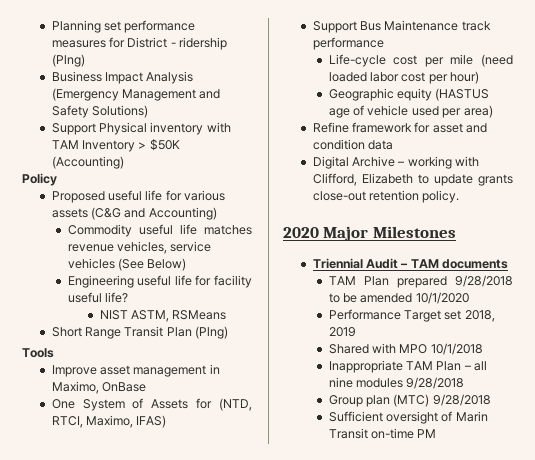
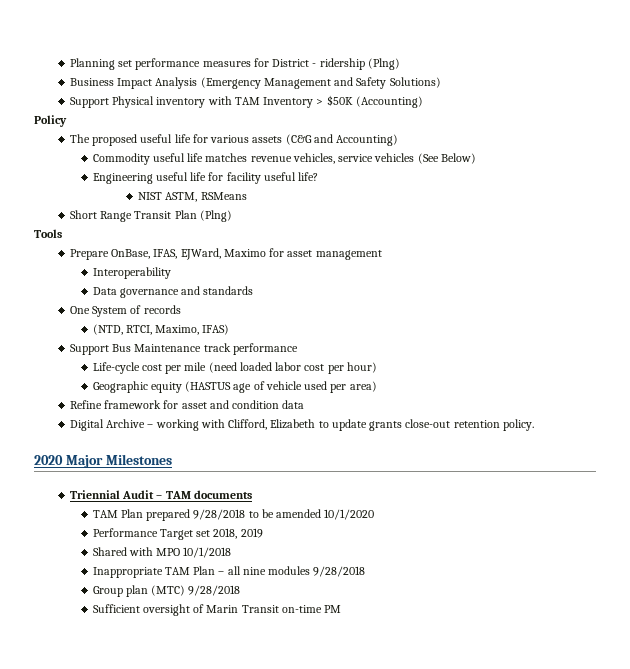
[51,191,105,203] Proposed -> [69,134,138,146] The proposed
[51,364,220,377] [51,381,147,394] Improve asset management in Maximo, OnBase -> [69,248,382,260] [92,267,171,279] [92,286,254,298] Prepare OnBase, IFAS, EJWard, Maximo for asset management // Interoperability // Data governance and standards
[151,398,213,409] Assets for -> [143,305,181,314] records //

